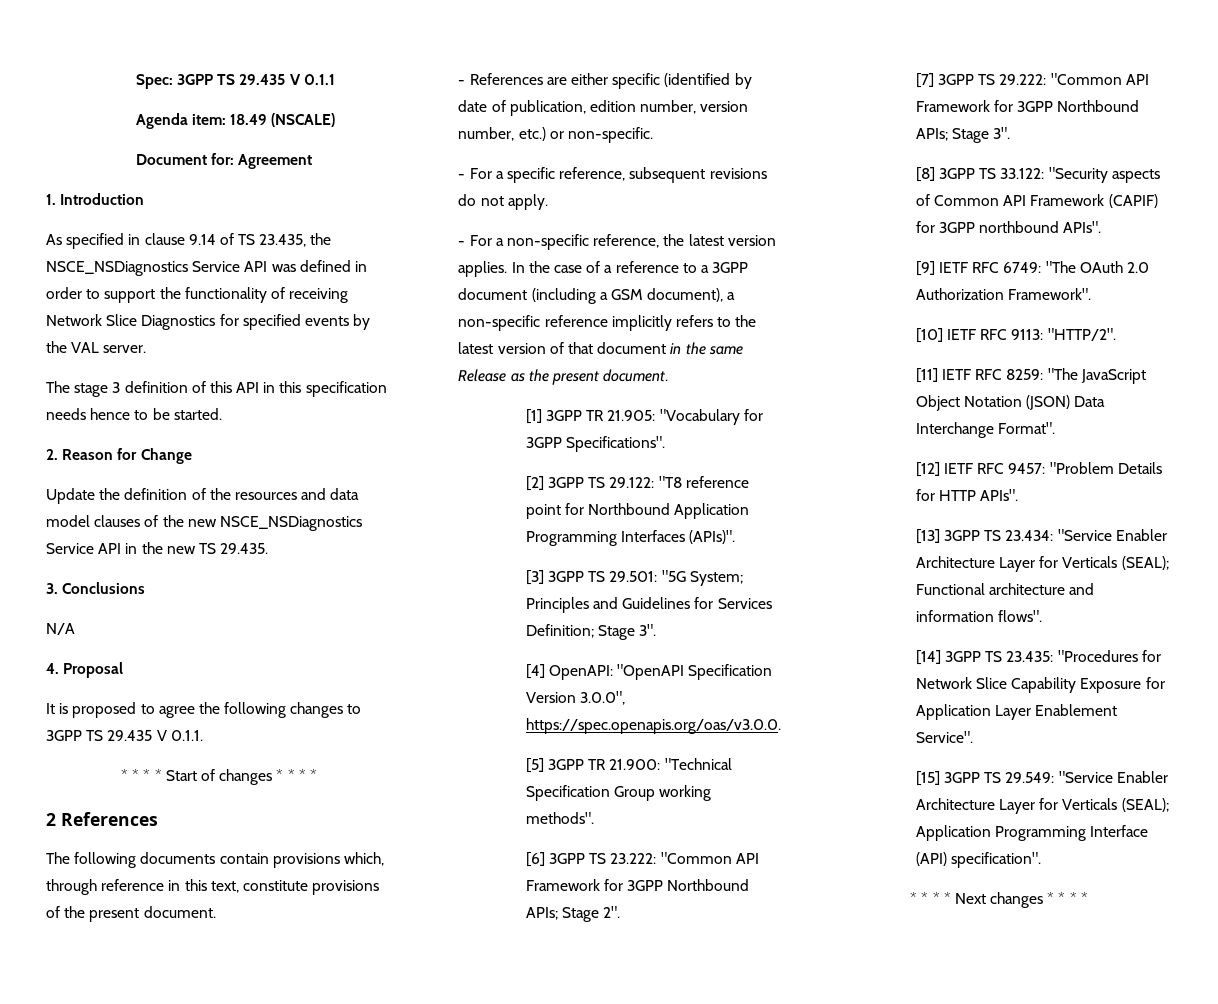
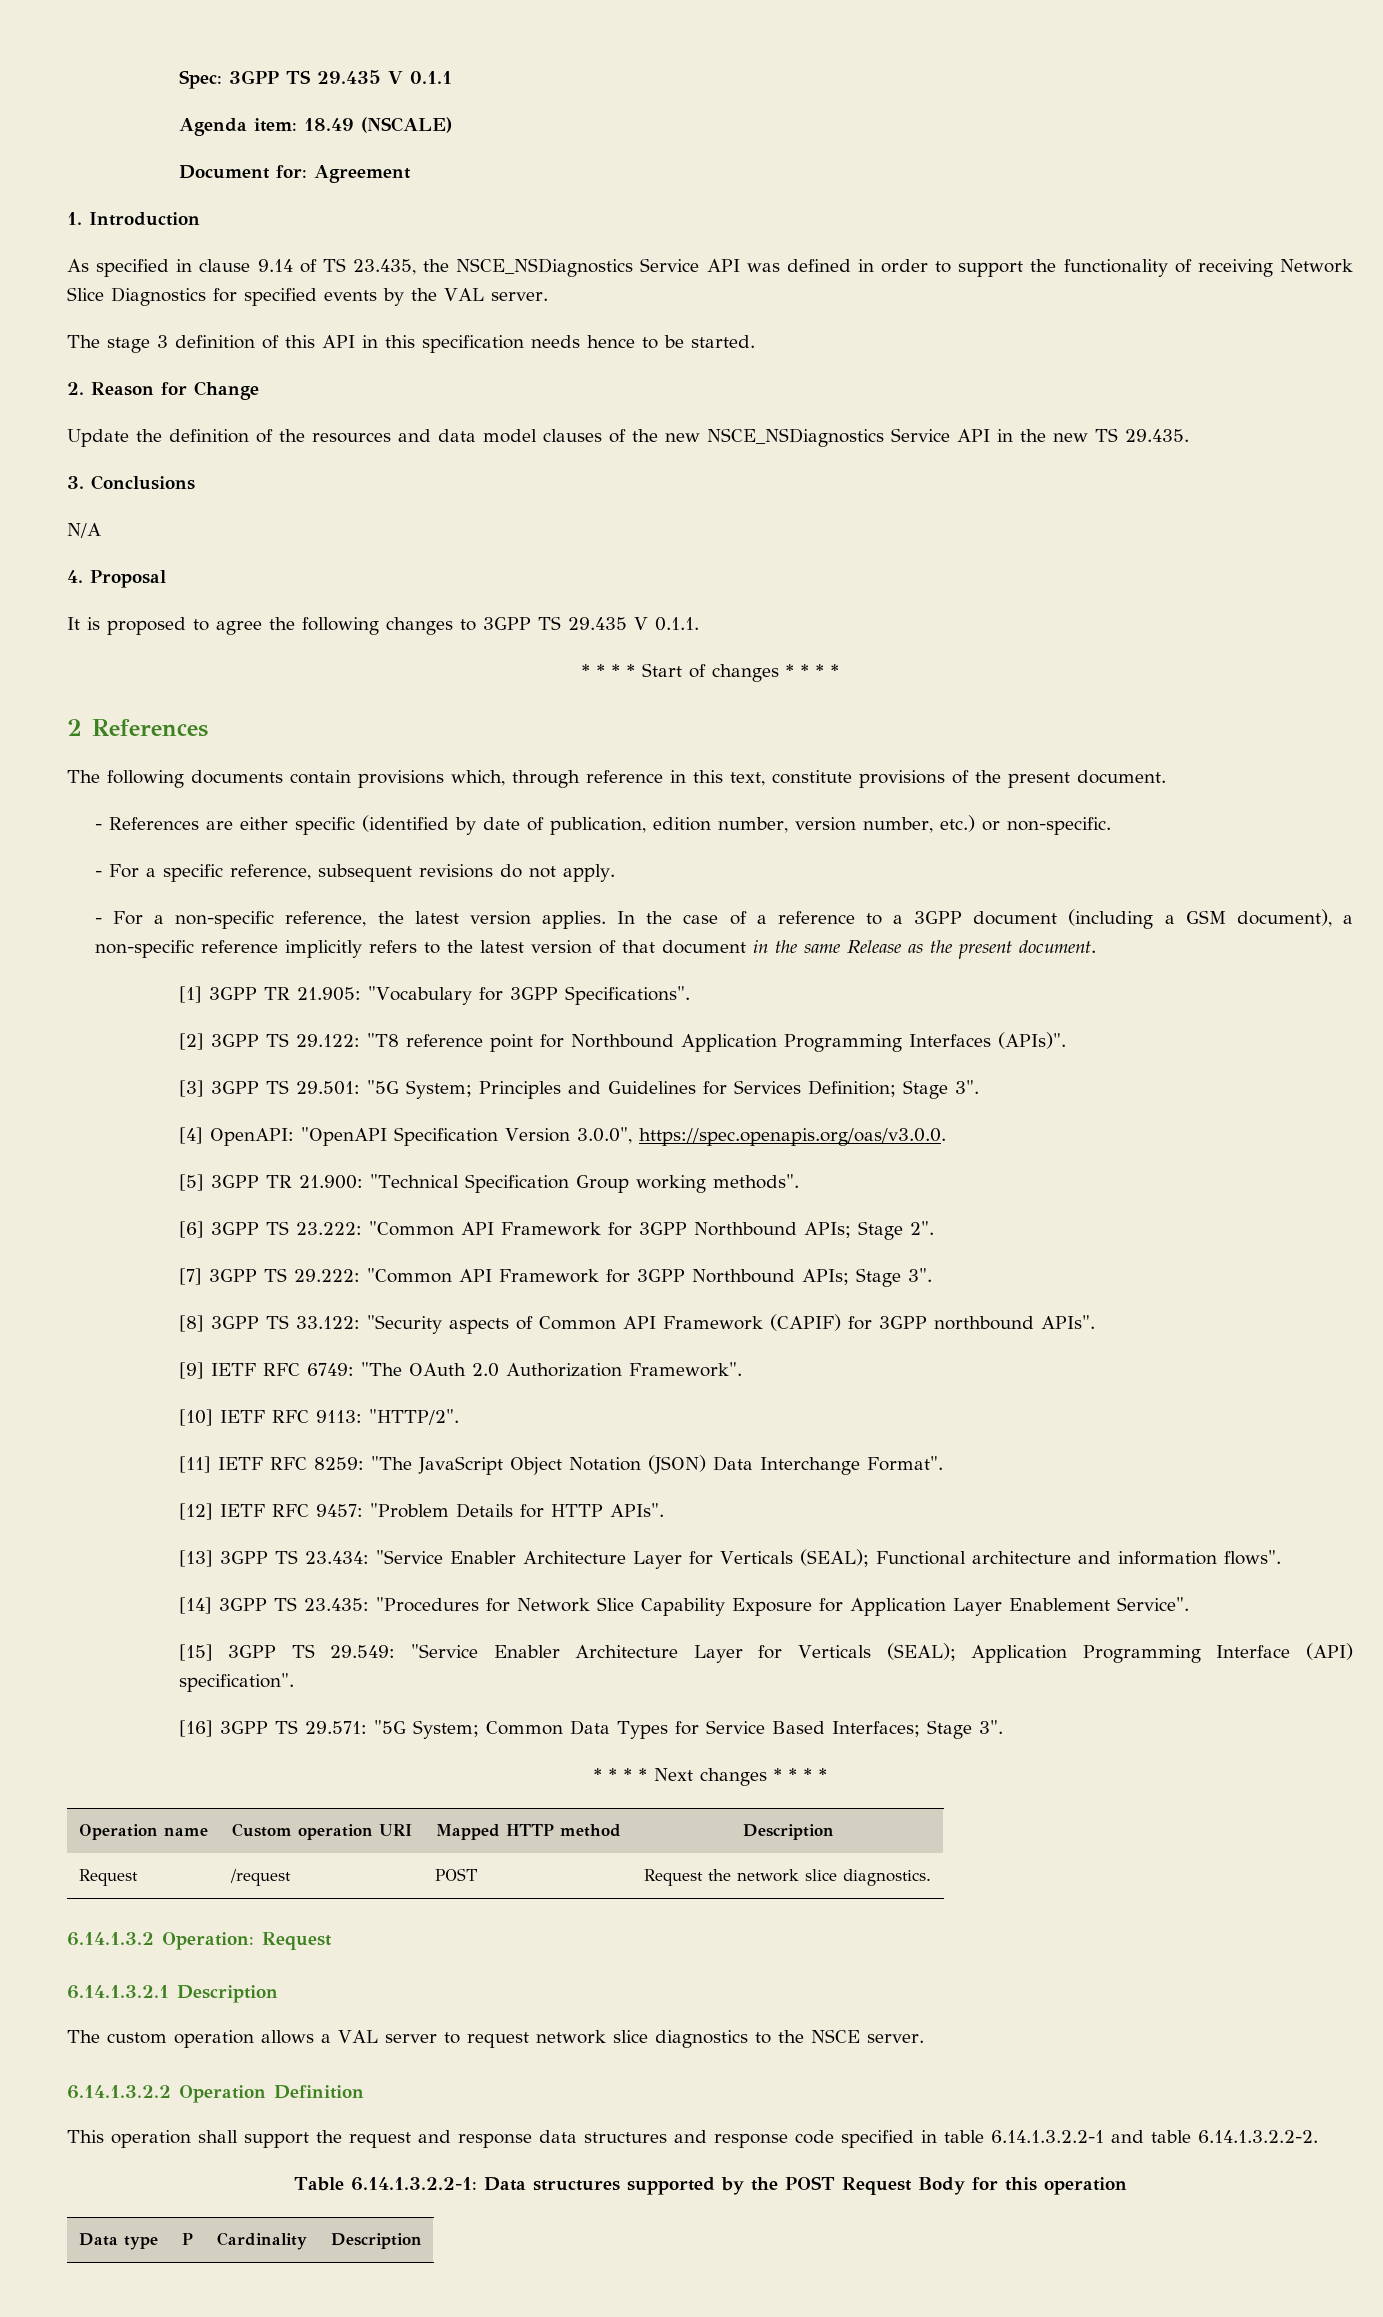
(1042, 860) none -> [178,1720,1003,1739] // [16] 3GPP TS 29.571: "5G System; Common Data Types for Service Based Interfaces; Stage 3".
(1088, 898) none -> [79,1824,208,1840] [231,1823,412,1840] [435,1824,621,1840] [742,1824,834,1840] [78,1869,138,1886] [229,1869,291,1886] [434,1868,477,1881] [643,1869,931,1886] [67,1932,332,1950] [67,1985,278,2003] [67,2029,924,2048] [67,2085,364,2103] [67,2130,1318,2148] [293,2176,1127,2195] [79,2233,158,2250] [181,2233,193,2245] [216,2232,307,2250] [330,2233,422,2249] // Operation name | Custom operation URI | Mapped HTTP method | Description // Request | /request | POST | Request the network slice diagnostics. // 6.14.1.3.2 Operation: Request // 6.14.1.3.2.1 Description // The custom operation allows a VAL server to request network slice diagnostics to the NSCE server. // 6.14.1.3.2.2 Operation Definition // This operation shall support the request and response data structures and response code specified in table 6.14.1.3.2.2-1 and table 6.14.1.3.2.2-2. // Table 6.14.1.3.2.2-1: Data structures supported by the POST Request Body for this operation // Data type | P | Cardinality | Description

